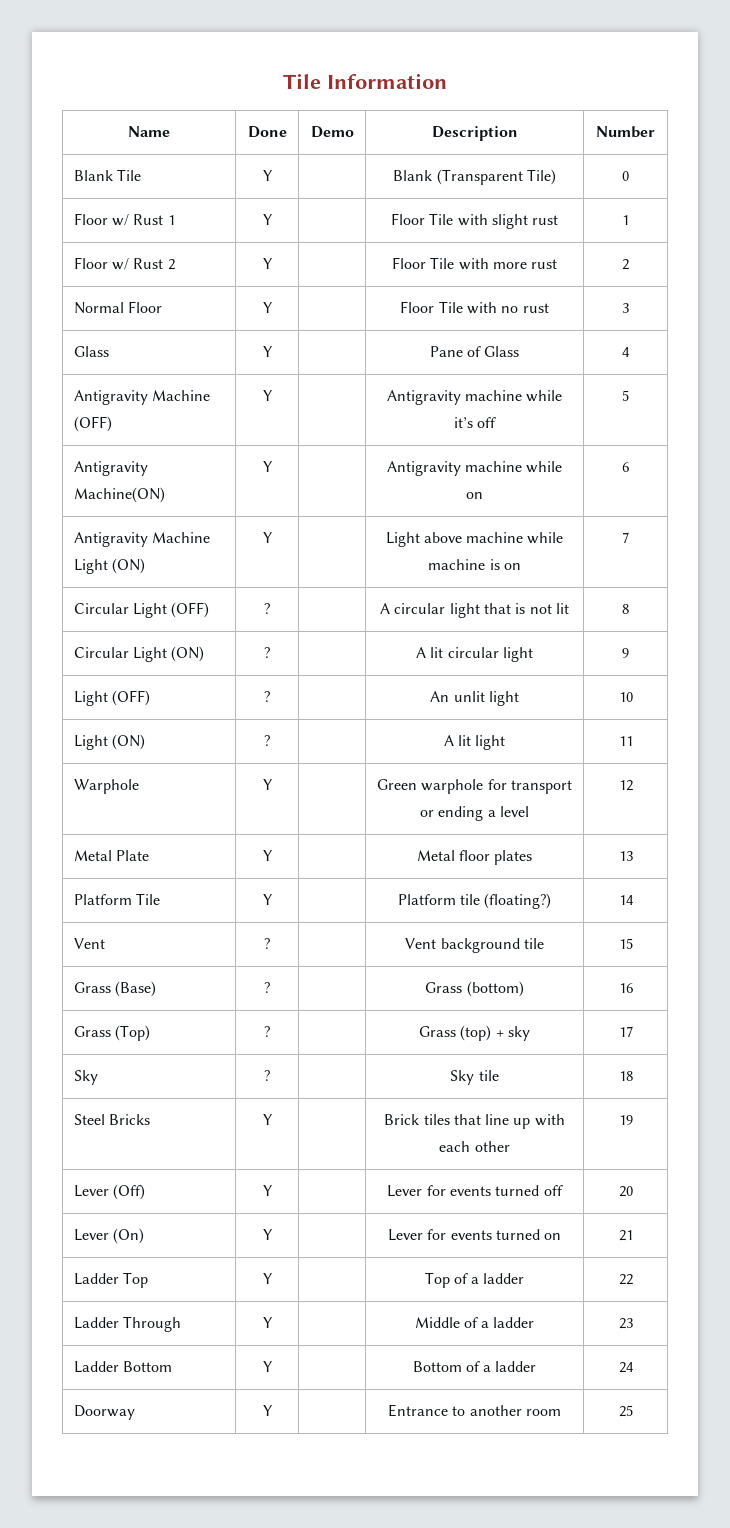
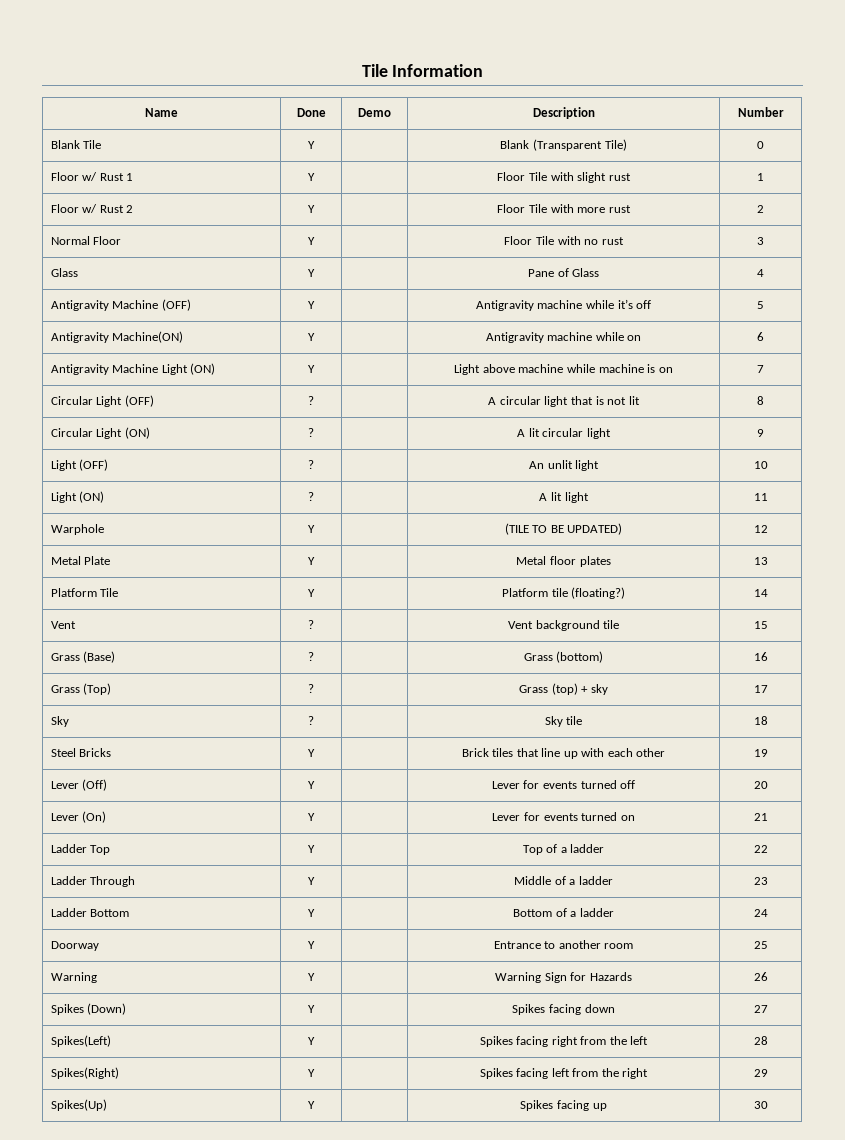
[377,779,572,794] [420,806,529,821] Green warphole for transport or ending a level -> [504,523,623,535] (TILE TO BE UPDATED)
(633, 1411) none -> [50,972,97,983] [308,973,315,981] [495,972,632,983] [753,972,768,981] [50,1003,127,1015] [308,1005,315,1013] [512,1004,615,1015] [753,1005,768,1013] [50,1035,111,1047] [308,1037,315,1045] [479,1036,649,1047] [753,1036,768,1045] [50,1067,119,1079] [308,1069,315,1077] [479,1068,649,1079] [753,1069,768,1077] [50,1099,107,1111] [308,1101,315,1109] [520,1100,607,1111] [753,1101,768,1109] // Warning | Y | | Warning Sign for Hazards | 26 // Spikes (Down) | Y | | Spikes facing down | 27 // Spikes(Left) | Y | | Spikes facing right from the left | 28 // Spikes(Right) | Y | | Spikes facing left from the right | 29 // Spikes(Up) | Y | | Spikes facing up | 30

